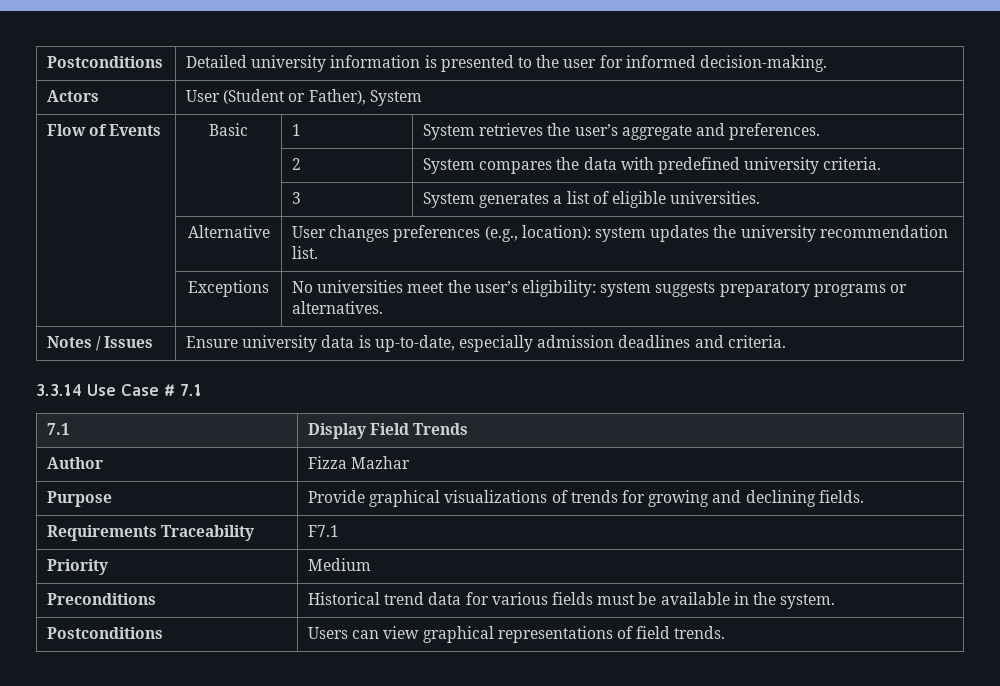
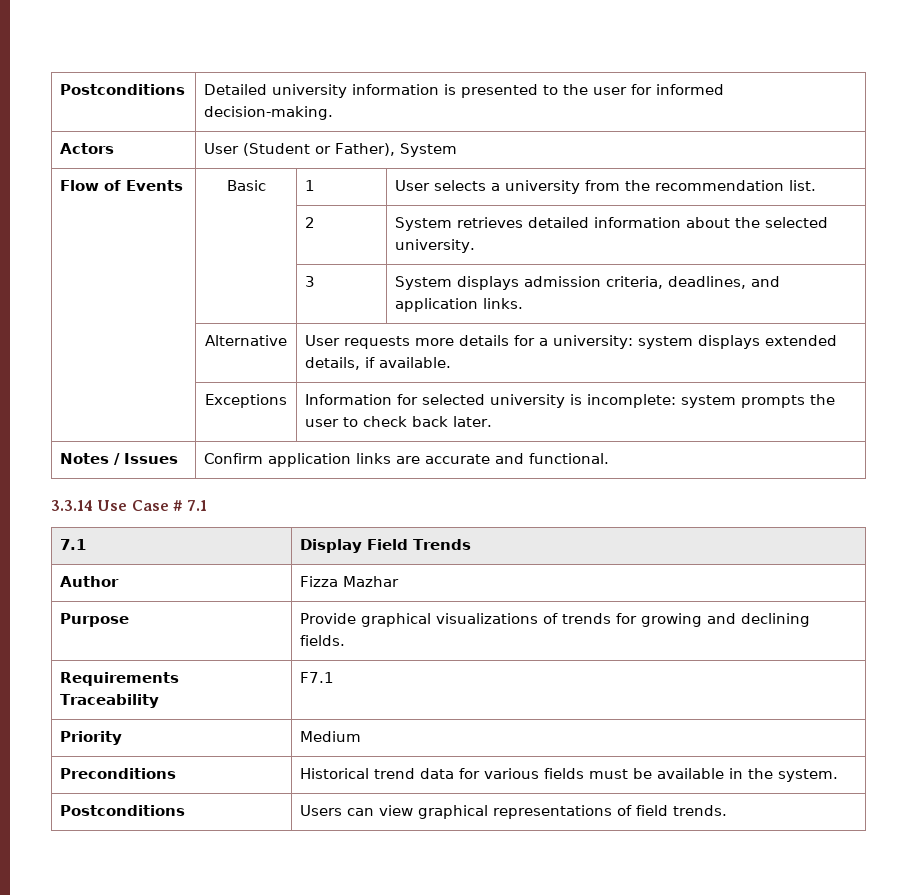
[423,123,821,140] [292,158,302,170] [423,157,882,174] [292,192,302,204] [423,191,761,208] [187,225,270,238] [292,225,948,242] [292,246,319,259] [188,280,269,297] [292,280,907,297] [292,301,384,314] [47,336,154,351] [186,335,786,352] System retrieves the user’s aggregate and preferences. // | | 2 | System compares the data with predefined university criteria. // | | 3 | System generates a list of eligible universities. // | Alternative | User changes preferences (e.g., location): system updates the university recommendation list. // | Exceptions | No universities meet the user’s eligibility: system suggests preparatory programs or alternatives. // Notes / Issues | Ensure university data is up-to-date, especially admission deadlines and criteria. -> [395,180,817,194] [305,217,316,228] [395,217,829,231] [395,239,476,253] [305,276,316,287] [395,276,781,290] [395,298,524,312] [205,335,287,346] [305,335,838,349] [305,357,452,370] [205,394,287,408] [305,394,836,408] [305,416,493,427] [60,453,179,465] [204,453,610,467] User selects a university from the recommendation list. // | | 2 | System retrieves detailed information about the selected university. // | | 3 | System displays admission criteria, deadlines, and application links. // | Alternative | User requests more details for a university: system displays extended details, if available. // | Exceptions | Information for selected university is incomplete: system prompts the user to check back later. // Notes / Issues | Confirm application links are accurate and functional.

